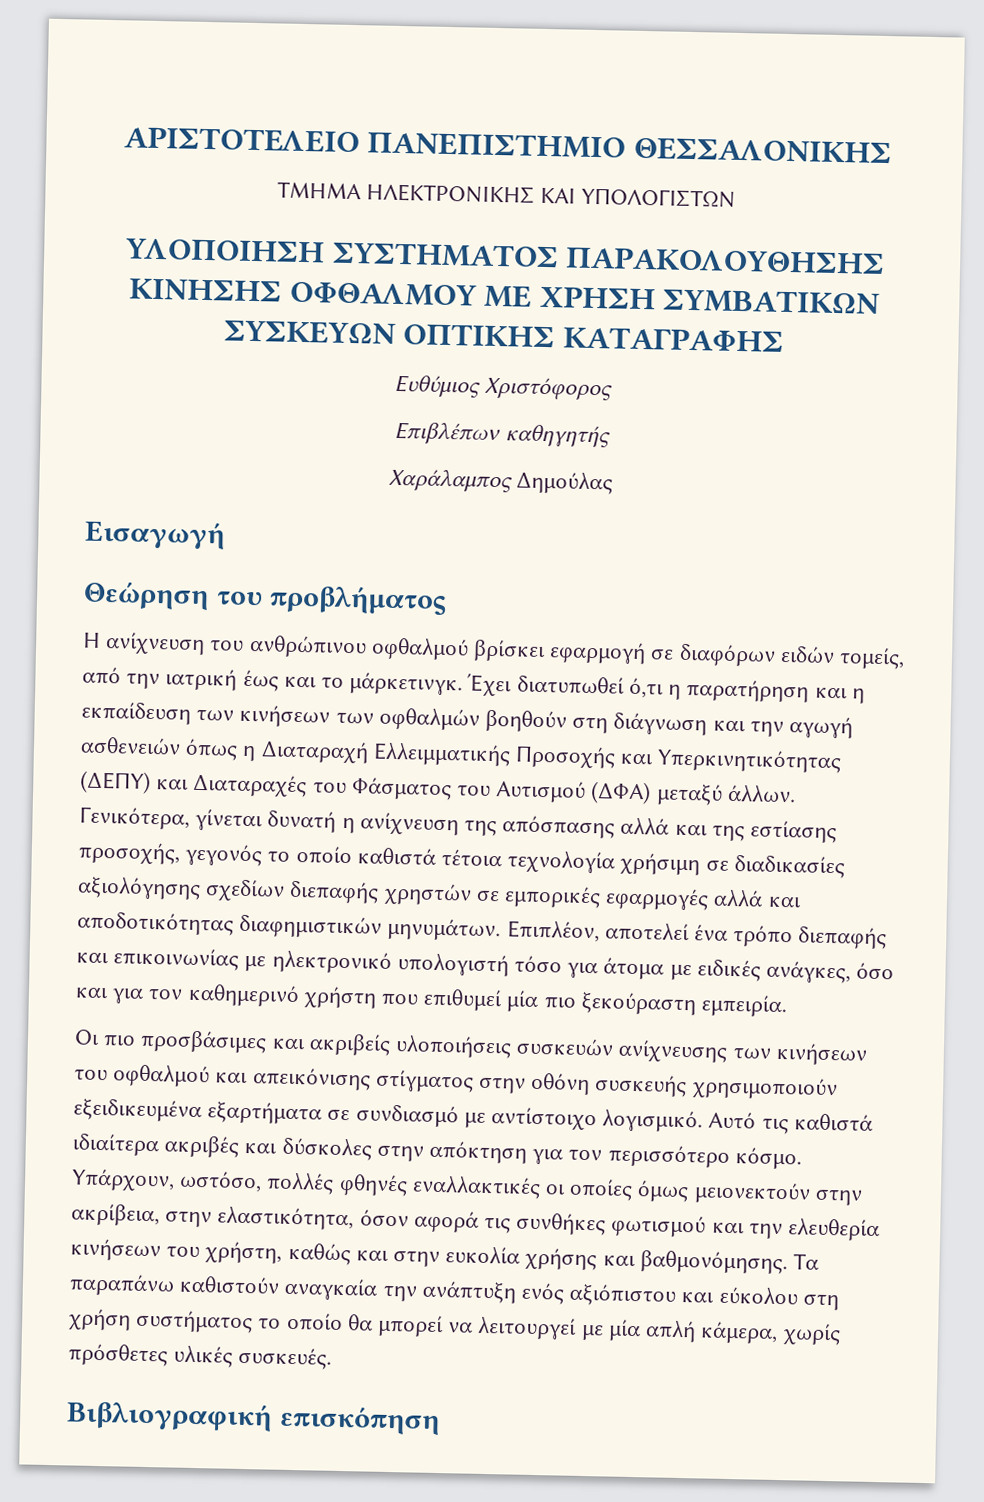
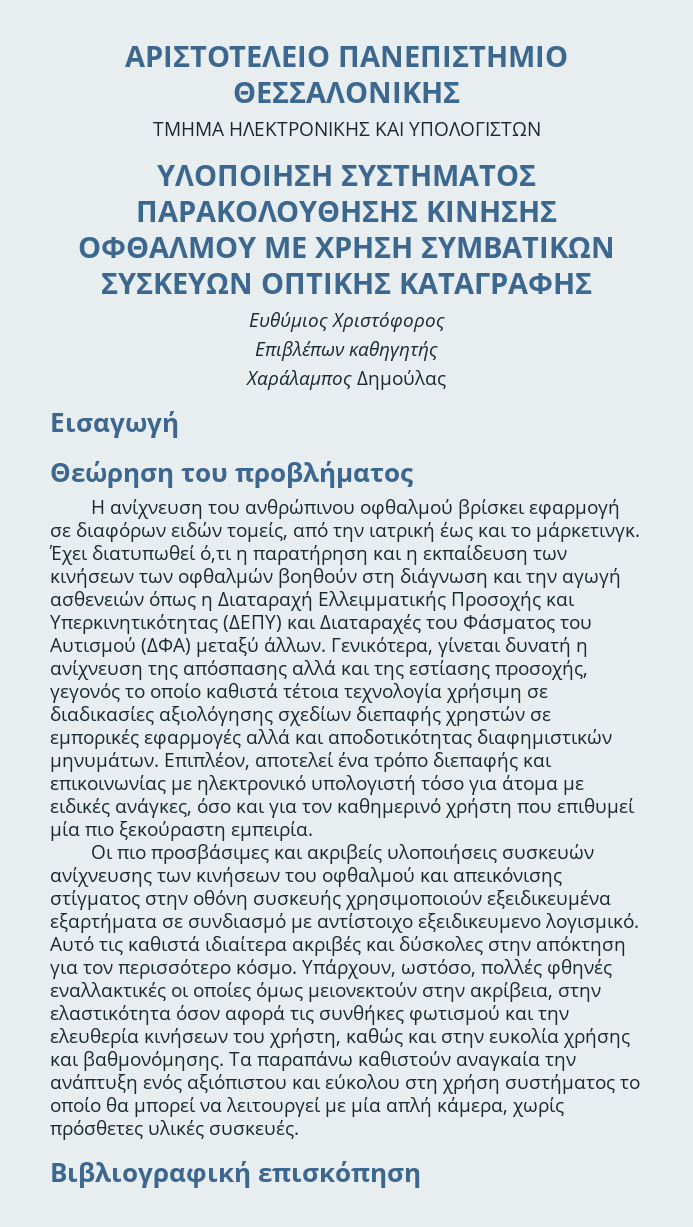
(598, 1119) none -> [418,913,541,933] εξειδικευμενο
[217,1205,355,1231] ελαστικότητα, -> [50,1005,171,1025] ελαστικότητα

